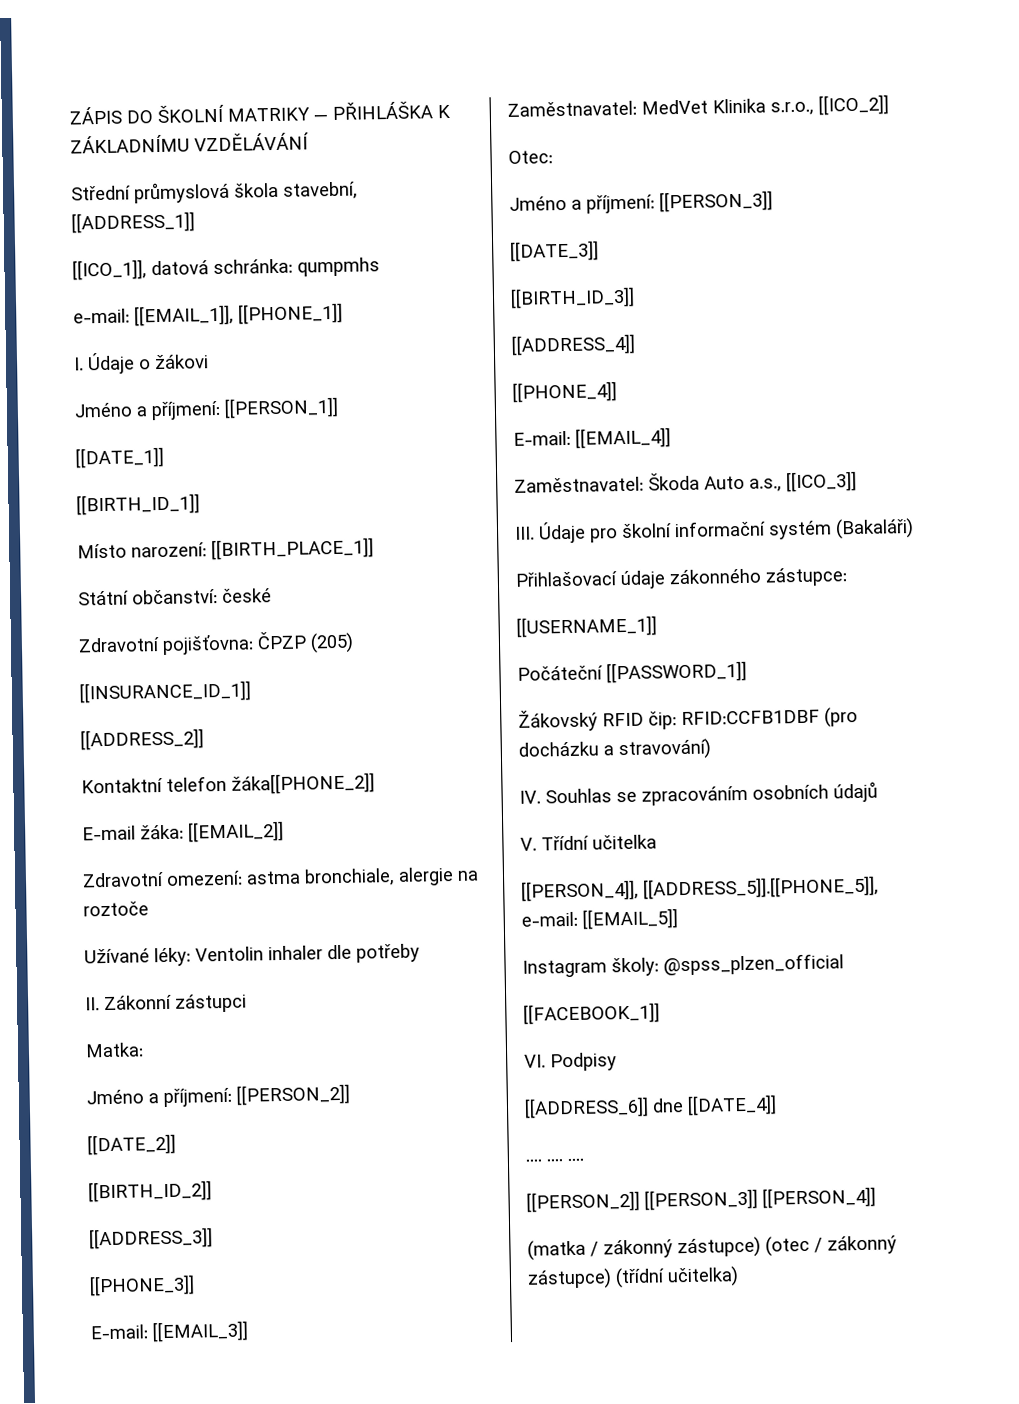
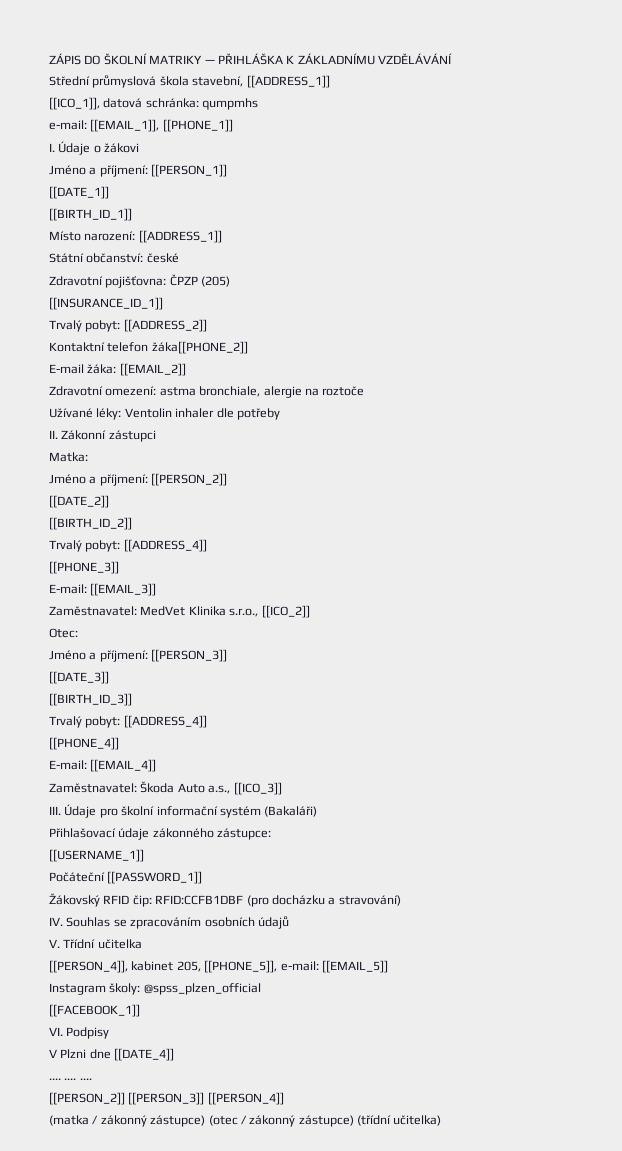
[211,537,374,561] [[BIRTH_PLACE_1]] -> [138,230,222,243] [[ADDRESS_1]]
(251, 692) none -> [49,320,121,332] Trvalý pobyt:
[89,1227,213,1250] [[ADDRESS_3]] -> [49,539,207,552] Trvalý pobyt: [[ADDRESS_4]]
(635, 297) none -> [49,716,121,728] Trvalý pobyt:
[643,875,879,900] [[ADDRESS_5]].[[PHONE_5]], -> [131,960,278,973] kabinet 205, [[PHONE_5]],
[524,1096,649,1119] [[ADDRESS_6]] -> [49,1049,87,1058] V Plzni

